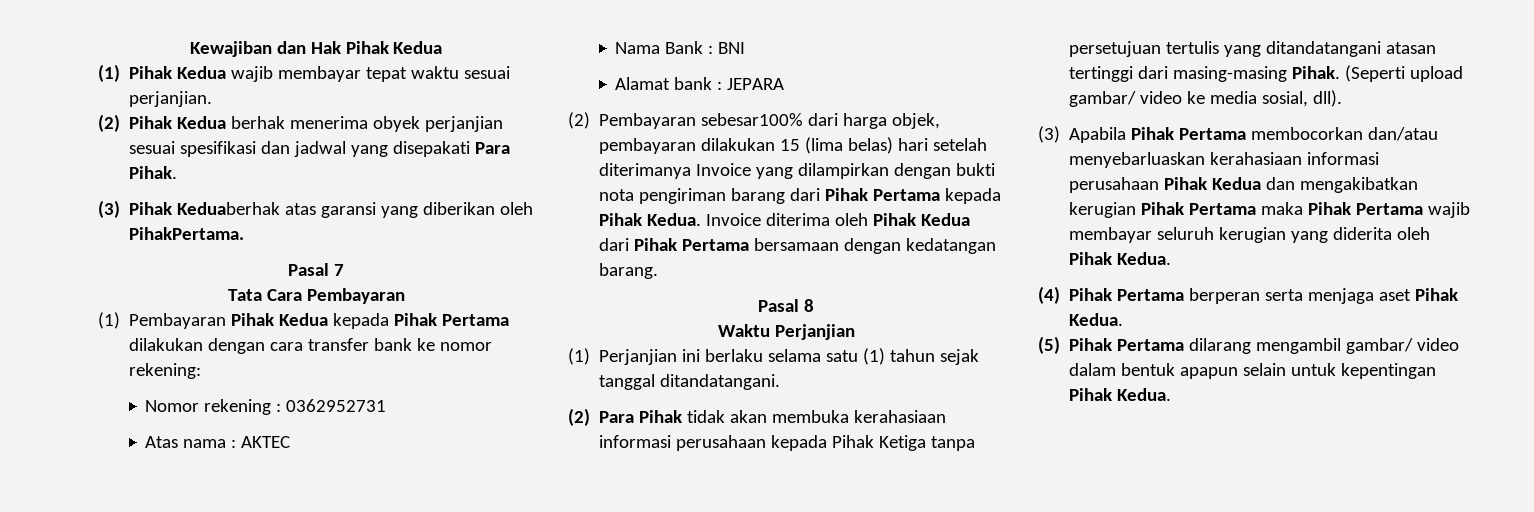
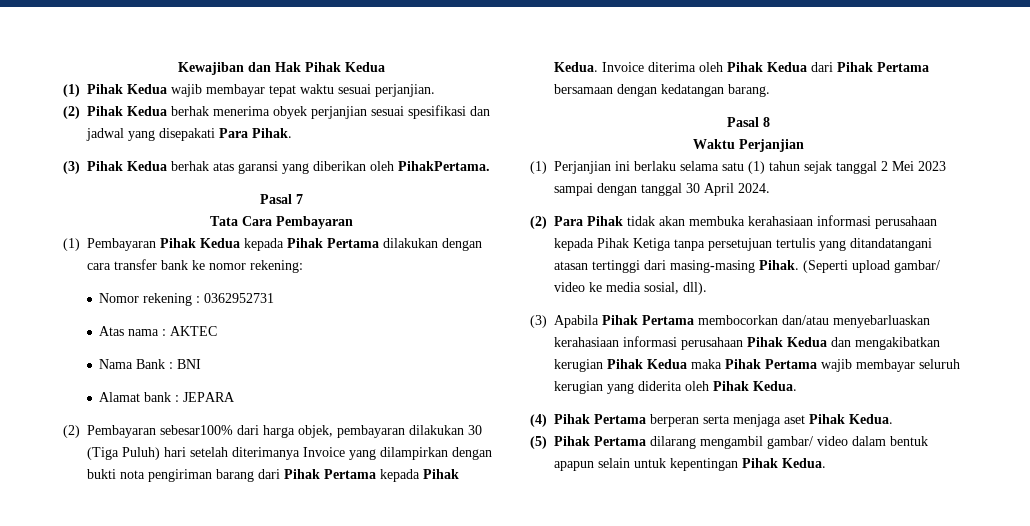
[177,202,281,215] Keduaberhak -> [127,161,209,171] Kedua berhak
[780,137,894,154] 15 (lima belas) -> [468,425,482,435] [87,447,160,460] 30 (Tiga Puluh)
[660,374,781,390] ditandatangani. -> [881,161,946,171] [554,183,770,196] 2 Mei 2023 sampai dengan tanggal 30 April 2024.
[1189,203,1257,215] Pertama -> [647,359,687,369] Kedua

